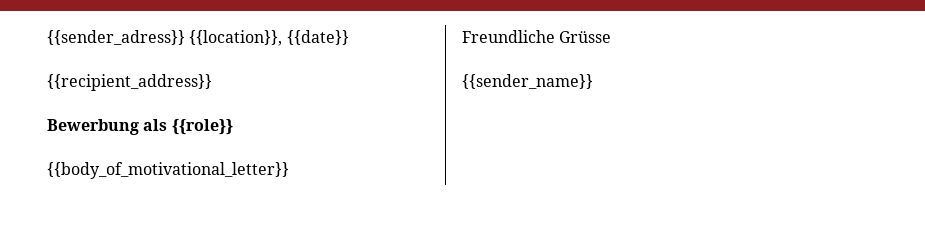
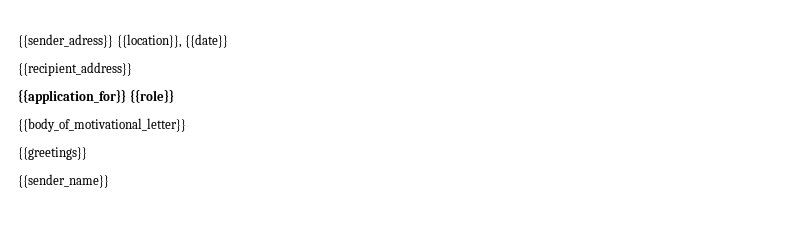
[47,119,168,135] Bewerbung als -> [18,89,126,104] {{application_for}}
[462,30,612,43] Freundliche Grüsse -> [18,147,87,160] {{greetings}}

